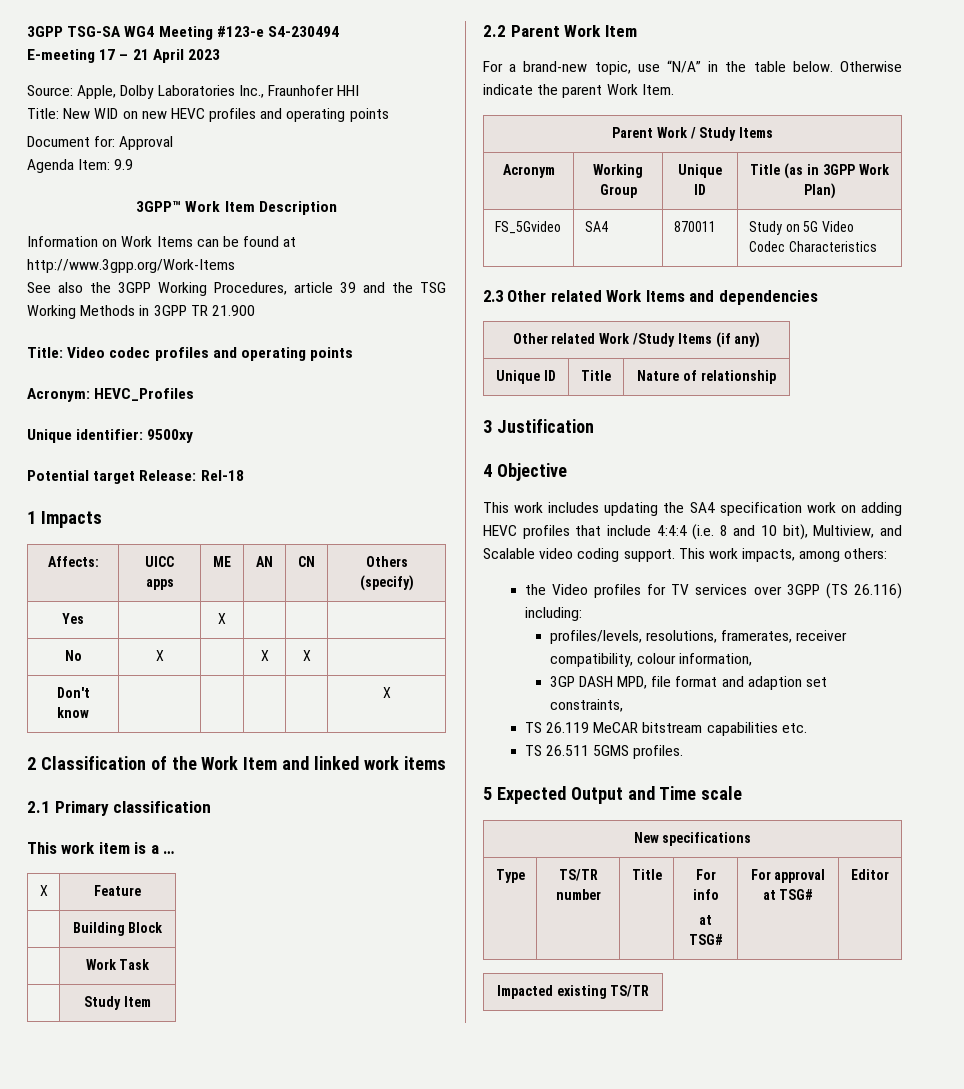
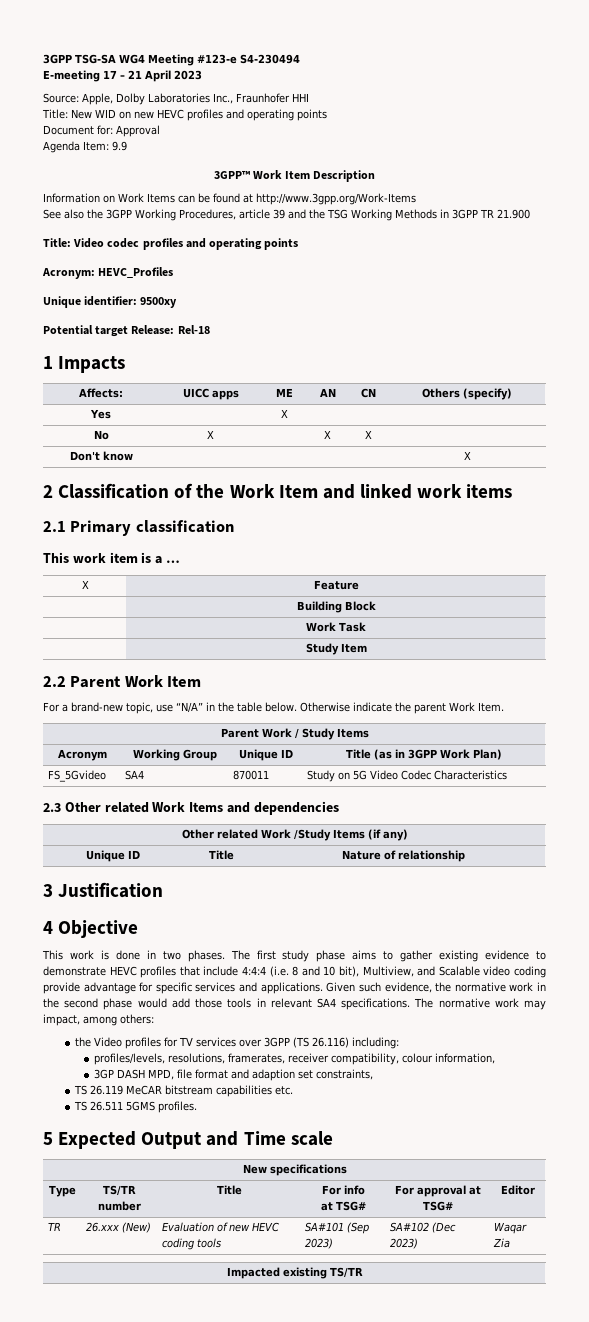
[548,502,902,516] includes updating the SA4 specification work on adding -> [100,950,546,962] [43,966,106,976] is done in two phases. The first study phase aims to gather existing evidence to demonstrate
[623,548,796,562] support. This work impacts, -> [43,982,547,994] [43,998,547,1010] [43,1014,80,1026] provide advantage for specific services and applications. Given such evidence, the normative work in the second phase would add those tools in relevant SA4 specifications. The normative work may impact,
(889, 874) none -> [48,1222,62,1231] [86,1222,152,1233] [162,1222,280,1232] [162,1238,222,1250] [305,1222,370,1234] [305,1238,334,1249] [390,1222,457,1233] [390,1238,419,1249] [494,1222,528,1234] [493,1238,511,1248] // TR | 26.xxx (New) | Evaluation of new HEVC coding tools | SA#101 (Sep 2023) | SA#102 (Dec 2023) | Waqar Zia

